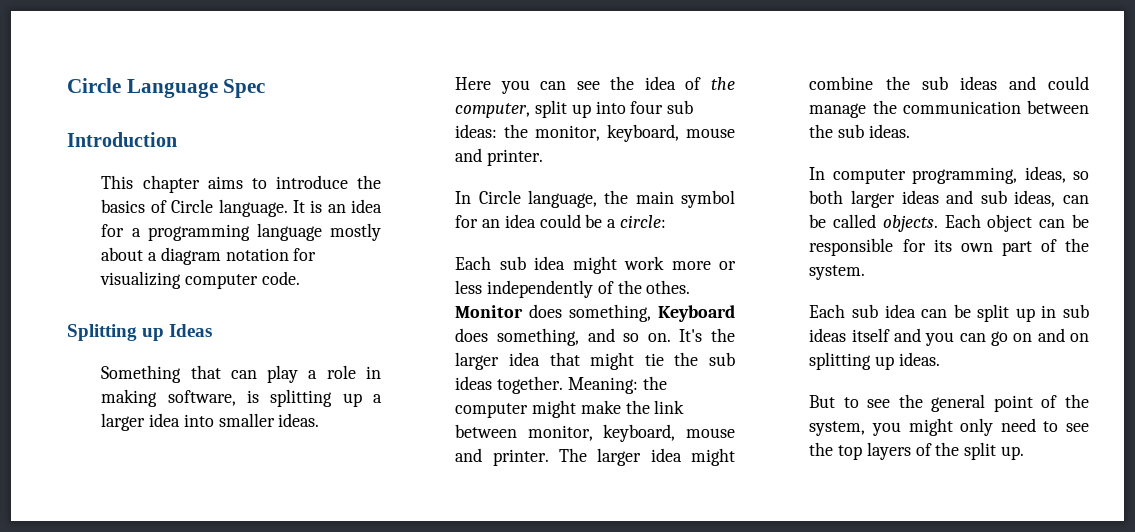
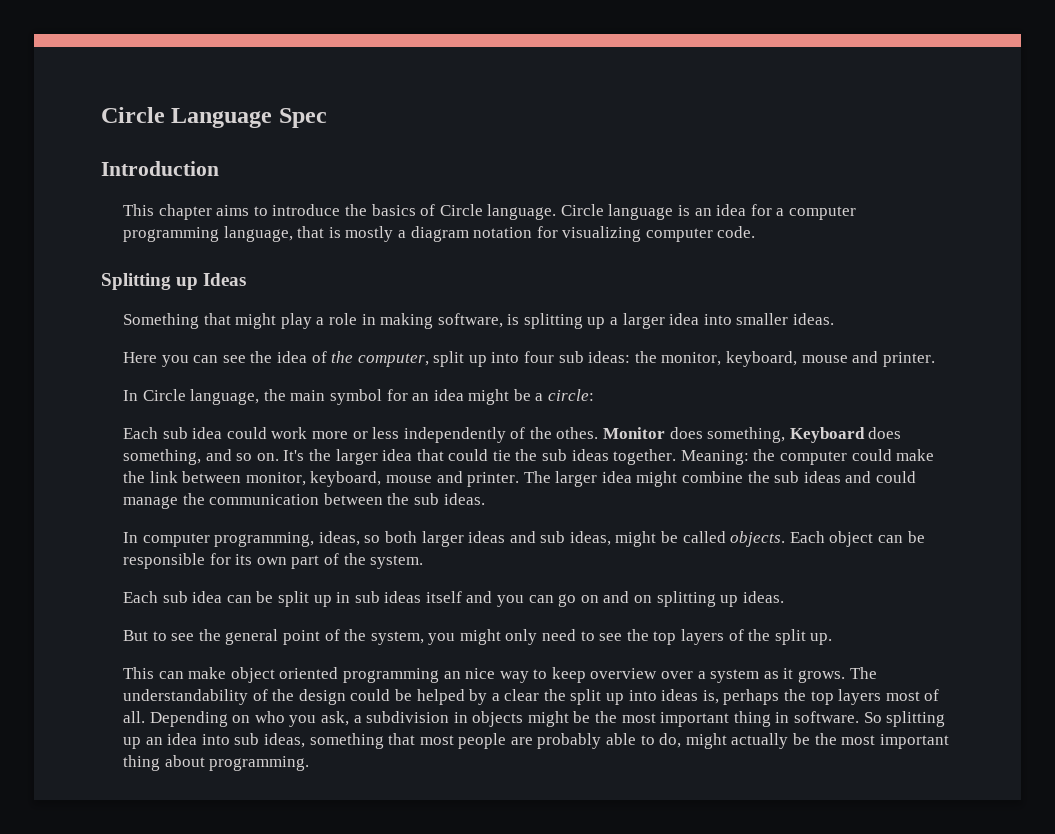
[292,200,305,213] It -> [560,204,674,220] Circle language
[147,223,382,241] [101,247,144,261] programming language mostly about -> [789,206,857,220] [122,226,394,242] computer programming language, that is mostly
[230,370,257,379] can -> [235,313,277,329] might
[539,214,581,228] could -> [468,389,510,405] might
[572,256,617,274] might -> [226,427,267,439] could
[590,352,635,370] might -> [448,449,489,461] could
[532,400,577,418] might -> [851,449,892,461] could
[1063,195,1089,204] can -> [615,531,657,547] might
(1024, 453) none -> [122,667,877,683] [122,689,940,705] [122,711,946,727] [122,733,949,749] [122,755,310,771] // This can make object oriented programming an nice way to keep overview over a system as it grows. The understandability of the design could be helped by a clear the split up into ideas is, perhaps the top layers most of all. Depending on who you ask, a subdivision in objects might be the most important thing in software. So splitting up an idea into sub ideas, something that most people are probably able to do, might actually be the most important thing about programming.

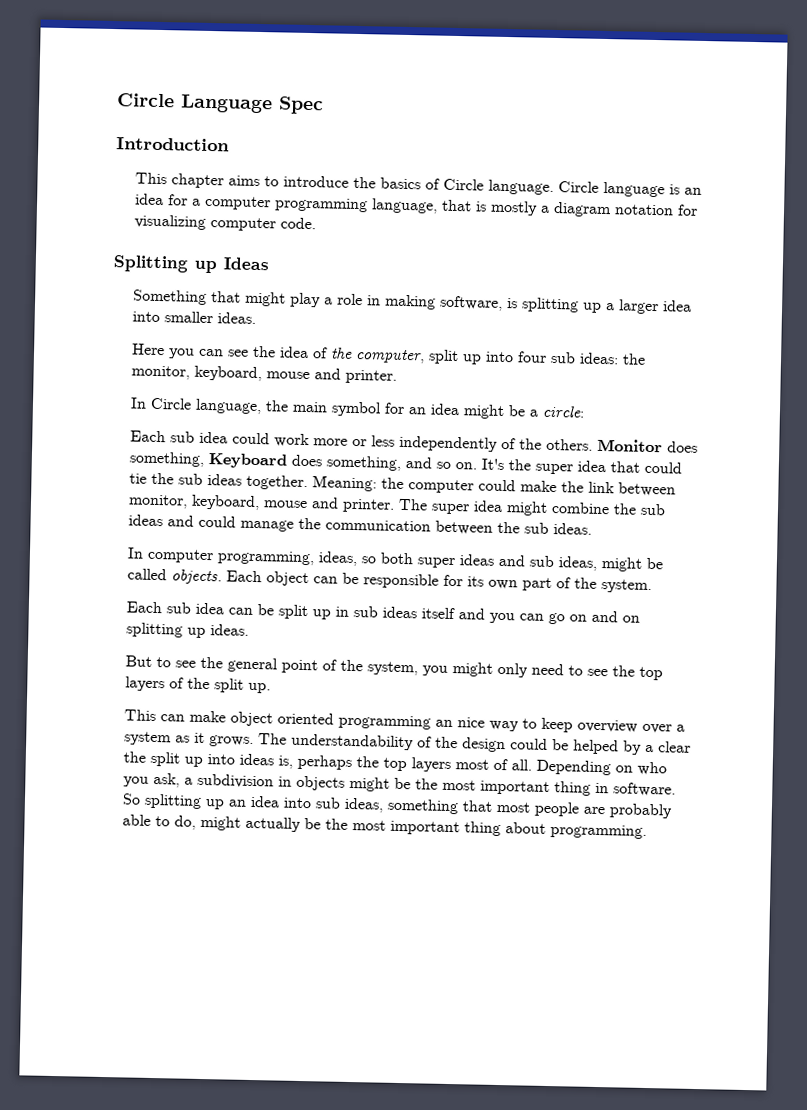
[556,427,599,439] othes. -> [545,438,593,451] others.
[335,449,378,465] larger -> [534,463,573,475] super
[555,471,598,487] larger -> [430,503,470,515] super
[421,531,464,547] larger -> [416,557,455,569] super

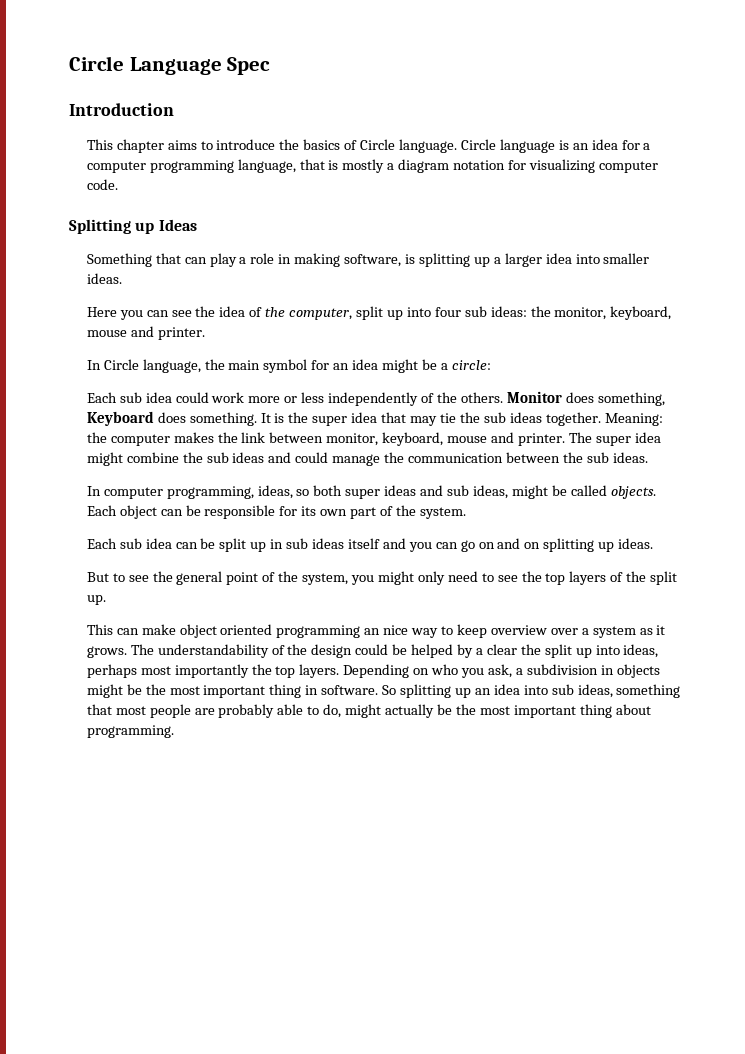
[244,291,286,307] might -> [184,257,207,264] can
[325,455,504,471] something, and so on. It's -> [189,412,285,426] something. It is
[643,461,682,474] could -> [410,416,438,426] may
[477,479,557,493] could make -> [173,432,214,443] makes
[238,753,532,772] ideas is, perhaps the top layers most of all. -> [623,644,659,658] [86,664,340,678] ideas, perhaps most importantly the top layers.

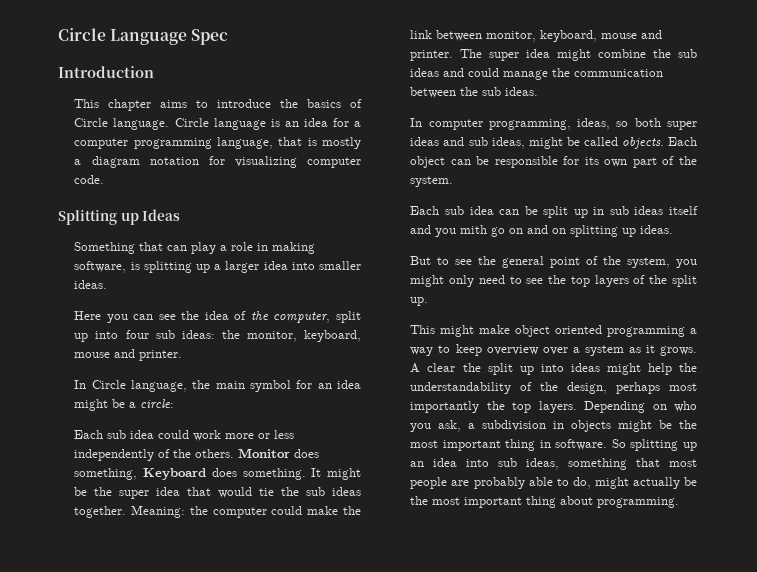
[274,413,285,423] is -> [327,468,361,480] [74,487,88,496] might be
[410,416,438,426] may -> [218,487,253,498] would
[173,432,214,443] makes -> [271,506,339,515] could make
[435,542,458,549] can -> [460,225,488,234] mith
[116,628,139,635] can -> [440,325,475,337] might
[364,625,409,635] an nice -> [690,328,697,334] a
[130,644,483,658] The understandability of the design could be helped by a -> [410,363,421,373] A
[623,644,659,658] ideas, -> [570,363,697,375] [410,382,608,394] ideas might help the understandability of the design,

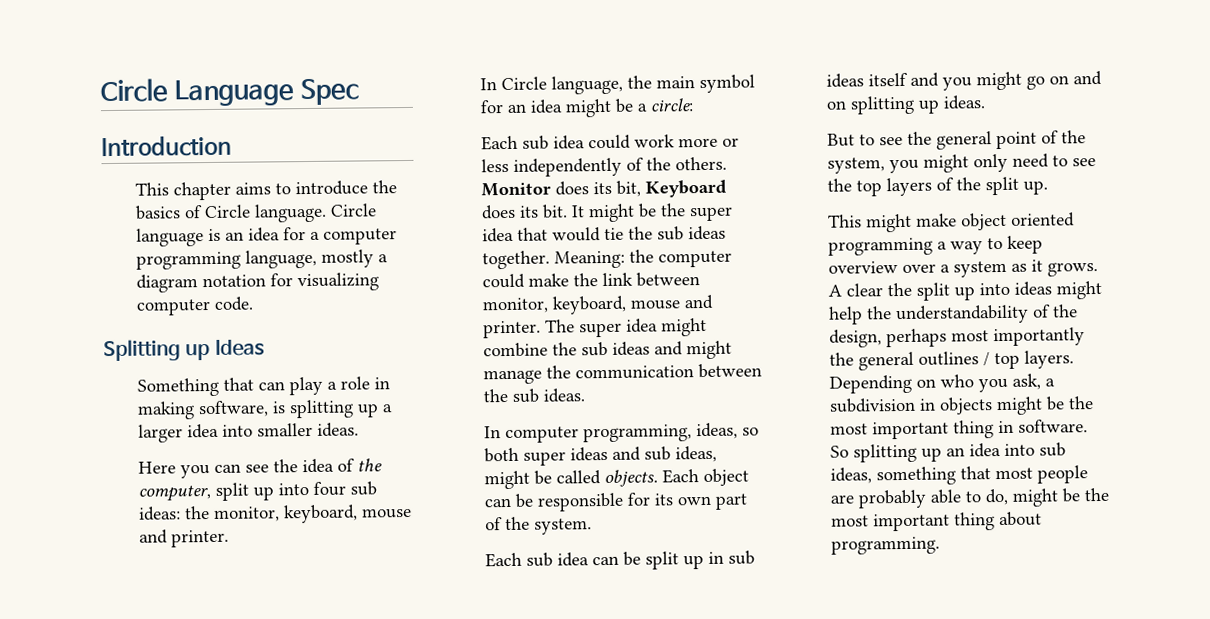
[278,137,317,146] that is -> (317, 259) none
[74,468,306,480] something, Keyboard does something. -> [592,179,727,198] [480,204,568,220] its bit, Keyboard does its bit.
[468,68,500,77] could -> [685,340,732,360] might
[460,225,488,234] mith -> [975,71,1022,91] might
(505, 405) none -> [857,351,990,371] general outlines /
[632,477,680,489] actually -> (1059, 497) none

